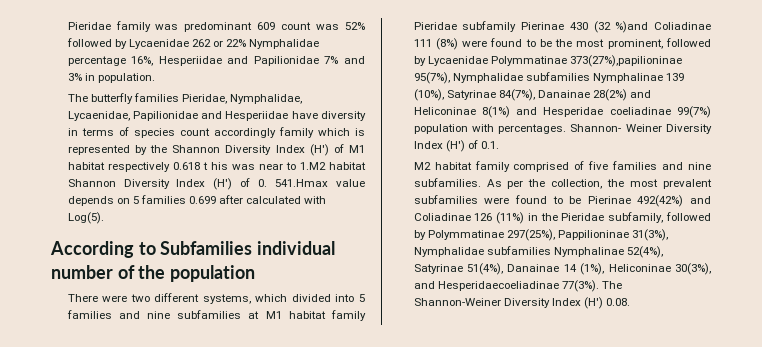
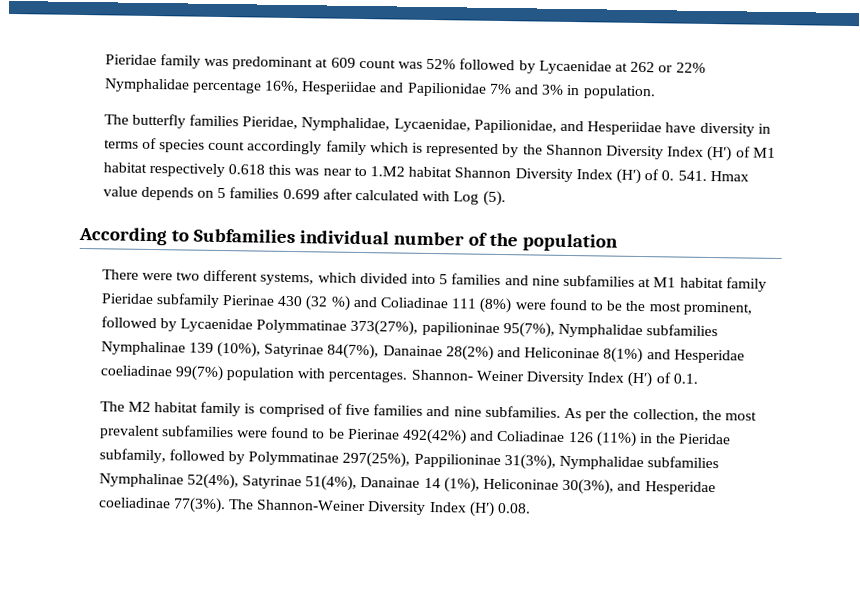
(253, 27) none -> [315,58,329,68] at
(189, 44) none -> [614,62,628,72] at
[132,111,198,121] Papilionidae -> [473,119,557,134] Papilionidae,
[202,162,228,170] t his -> [268,164,292,176] this
[275,179,329,187] 541.Hmax -> [677,170,749,182] 541. Hmax
[67,212,104,224] Log(5). -> [453,190,506,207] Log (5).
[615,21,649,33] %)and -> [330,295,378,311] %) and
[569,55,682,67] 373(27%),papilioninae -> [350,319,500,336] 373(27%), papilioninae
(499, 145) none -> [99,401,125,412] The
(510, 166) none -> [244,403,256,414] is
[437,281,559,291] Hesperidaecoeliadinae -> [644,481,716,496] [97,497,171,509] Hesperidae coeliadinae

